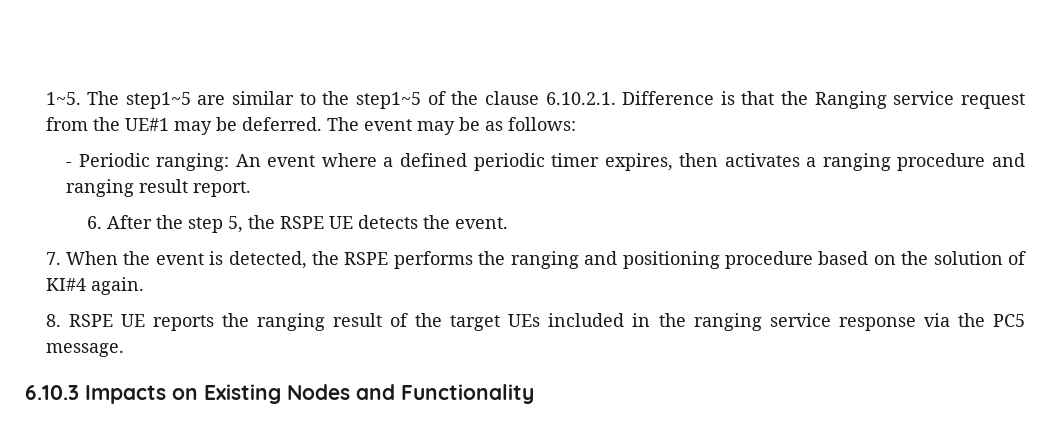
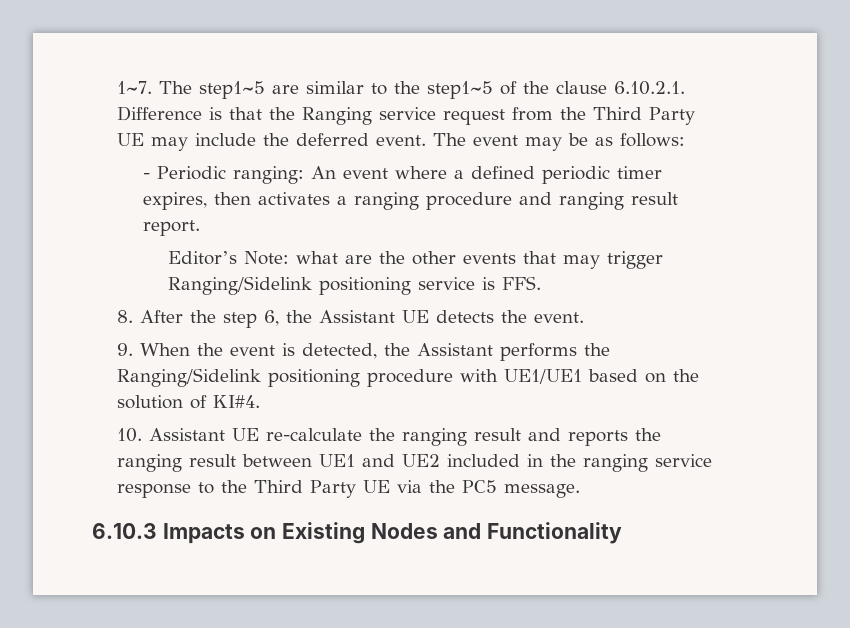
[45,92,81,105] 1~5. -> [117,81,153,94] 1~7.
[124,117,322,135] UE#1 may be deferred. -> [593,107,696,125] [117,133,427,151] Third Party UE may include the deferred event.
[86,215,324,233] 6. After the step 5, the RSPE -> [168,251,664,269] [168,276,542,295] [117,310,396,328] Editor’s Note: what are the other events that may trigger Ranging/Sidelink positioning service is FFS. // 8. After the step 6, the Assistant
[45,252,61,265] 7. -> [117,343,134,356] 9.
[344,252,389,265] RSPE -> [417,343,494,356] Assistant
[510,251,813,269] ranging and positioning procedure -> [117,368,583,387] Ranging/Sidelink positioning procedure with UE1/UE1
[45,277,144,295] [45,313,541,331] KI#4 again. // 8. RSPE UE reports the ranging result of the target UEs -> [213,395,261,408] [117,428,662,446] [117,454,441,472] KI#4. // 10. Assistant UE re-calculate the ranging result and reports the ranging result between UE1 and UE2
(916, 324) none -> [198,480,391,498] to the Third Party UE

